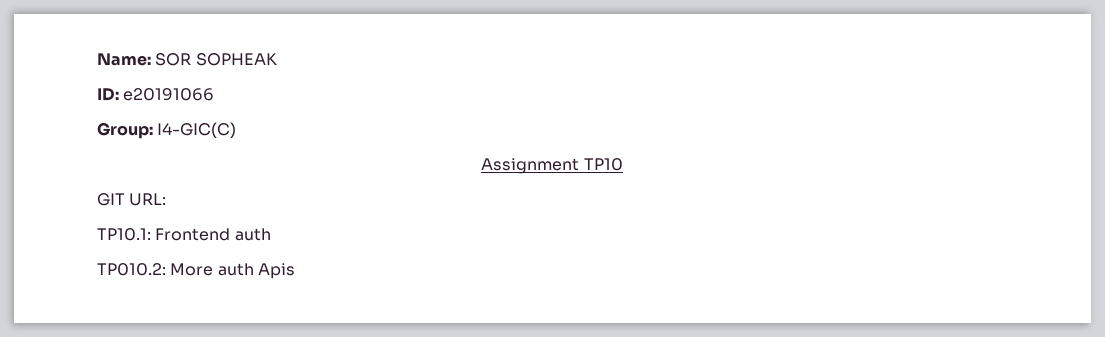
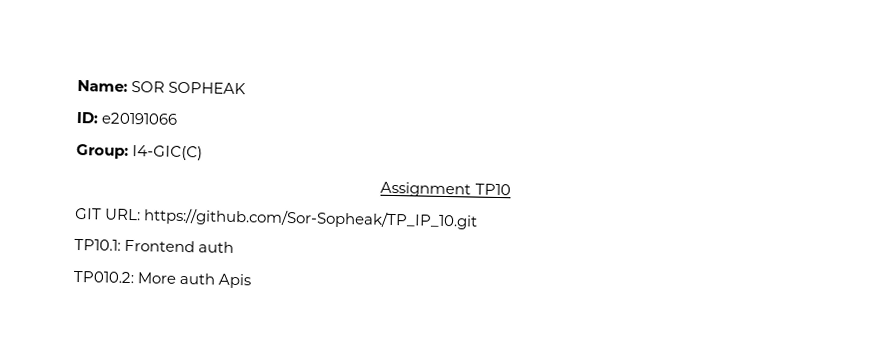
(167, 199) none -> [143,207,479,230] https://github.com/Sor-Sopheak/TP_IP_10.git

